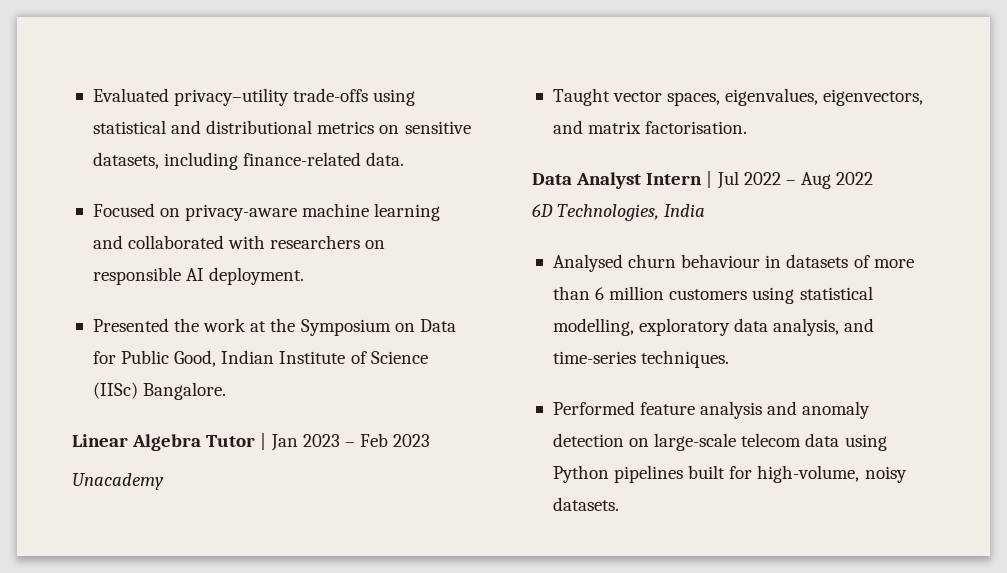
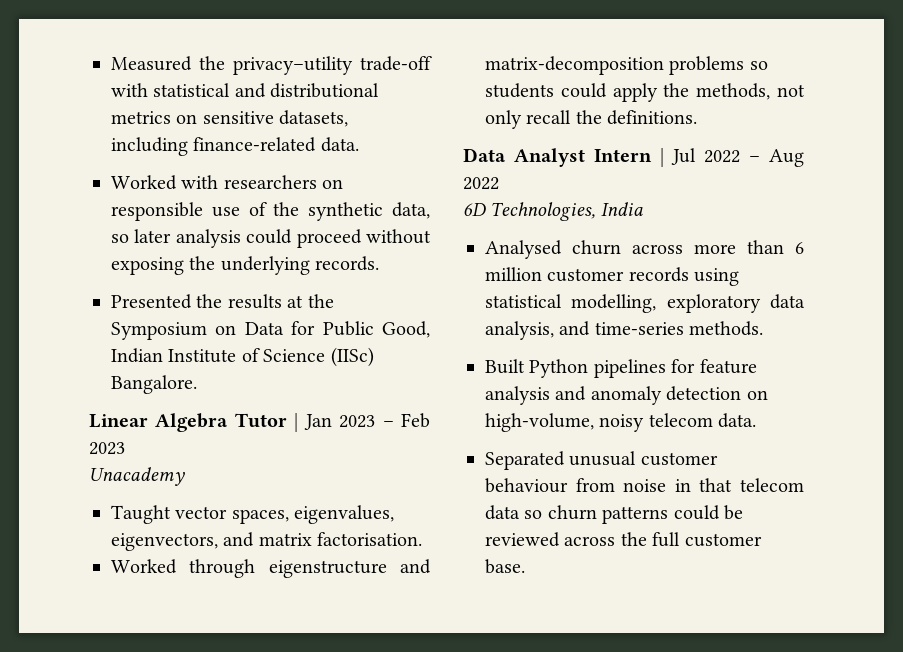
[92,88,416,106] Evaluated privacy–utility trade-offs using -> [111,56,432,75] [111,83,148,97] Measured the privacy–utility trade-off with
[92,203,441,221] [92,235,386,249] [92,267,305,285] Focused on privacy-aware machine learning and collaborated with researchers on responsible AI deployment. -> [111,175,344,190] [111,202,431,221] [111,229,431,248] [111,256,380,275] Worked with researchers on responsible use of the synthetic data, so later analysis could proceed without exposing the underlying records.
[203,318,247,332] work -> [227,294,282,309] results
(748, 127) none -> [111,559,431,578] [485,56,768,75] [485,83,805,102] [485,110,698,129] // Worked through eigenstructure and matrix-decomposition problems so students could apply the methods, not only recall the definitions.
[681,254,870,268] behaviour in datasets of -> [632,244,683,254] across
[669,289,748,300] customers -> [547,267,689,282] customer records
[641,350,730,368] [552,401,635,415] techniques. // Performed -> [689,321,764,336] [485,359,696,378] methods. // Built Python pipelines for
[654,433,887,451] [552,465,907,483] [552,497,619,511] large-scale telecom data using Python pipelines built for high-volume, noisy datasets. -> [485,413,757,432] [485,451,718,470] [485,478,804,493] [485,505,743,524] [485,532,762,547] [485,559,525,574] high-volume, noisy telecom data. // Separated unusual customer behaviour from noise in that telecom data so churn patterns could be reviewed across the full customer base.

